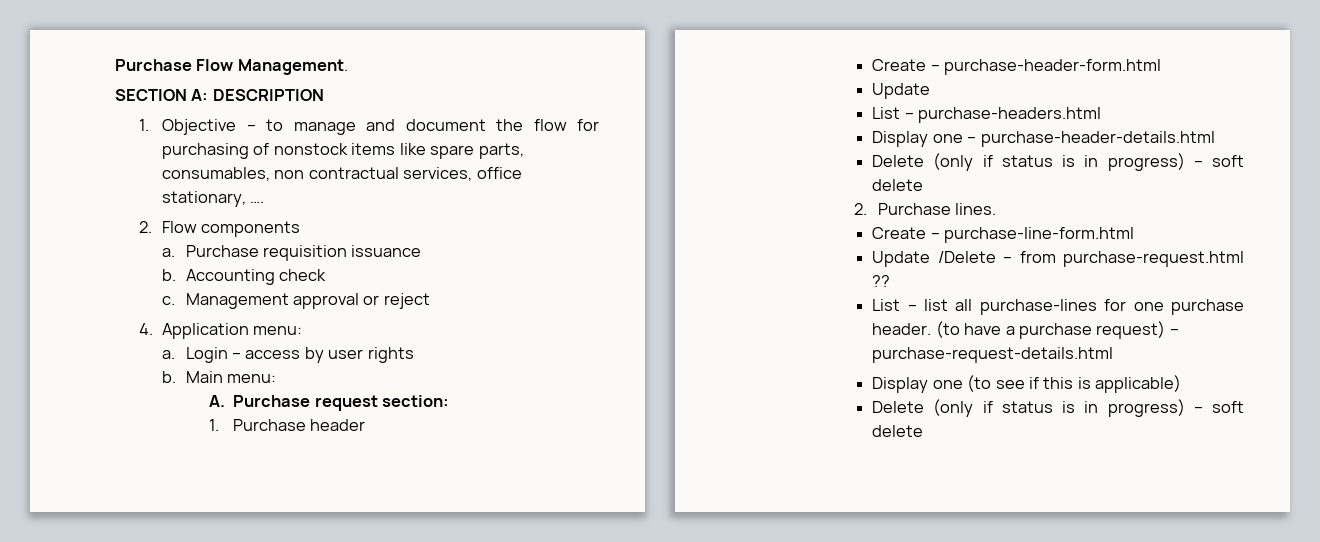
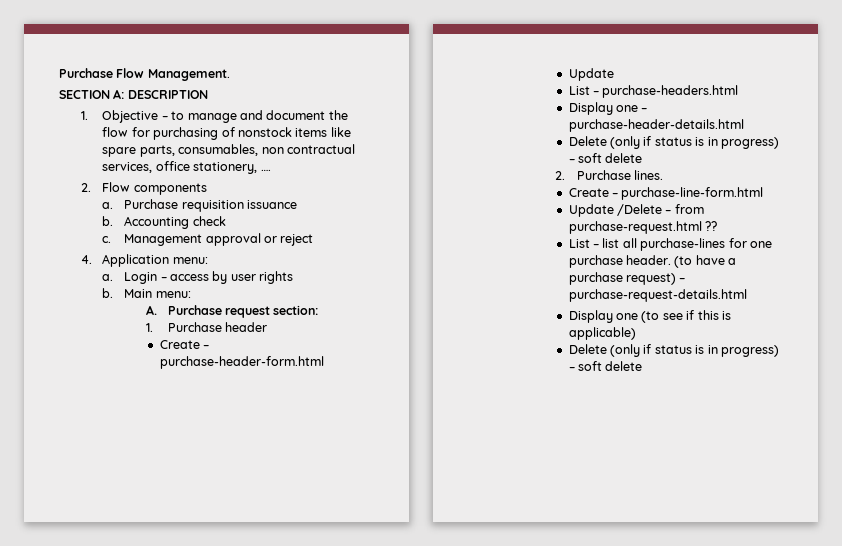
[162,191,247,207] stationary, -> [193,162,258,174] stationery,

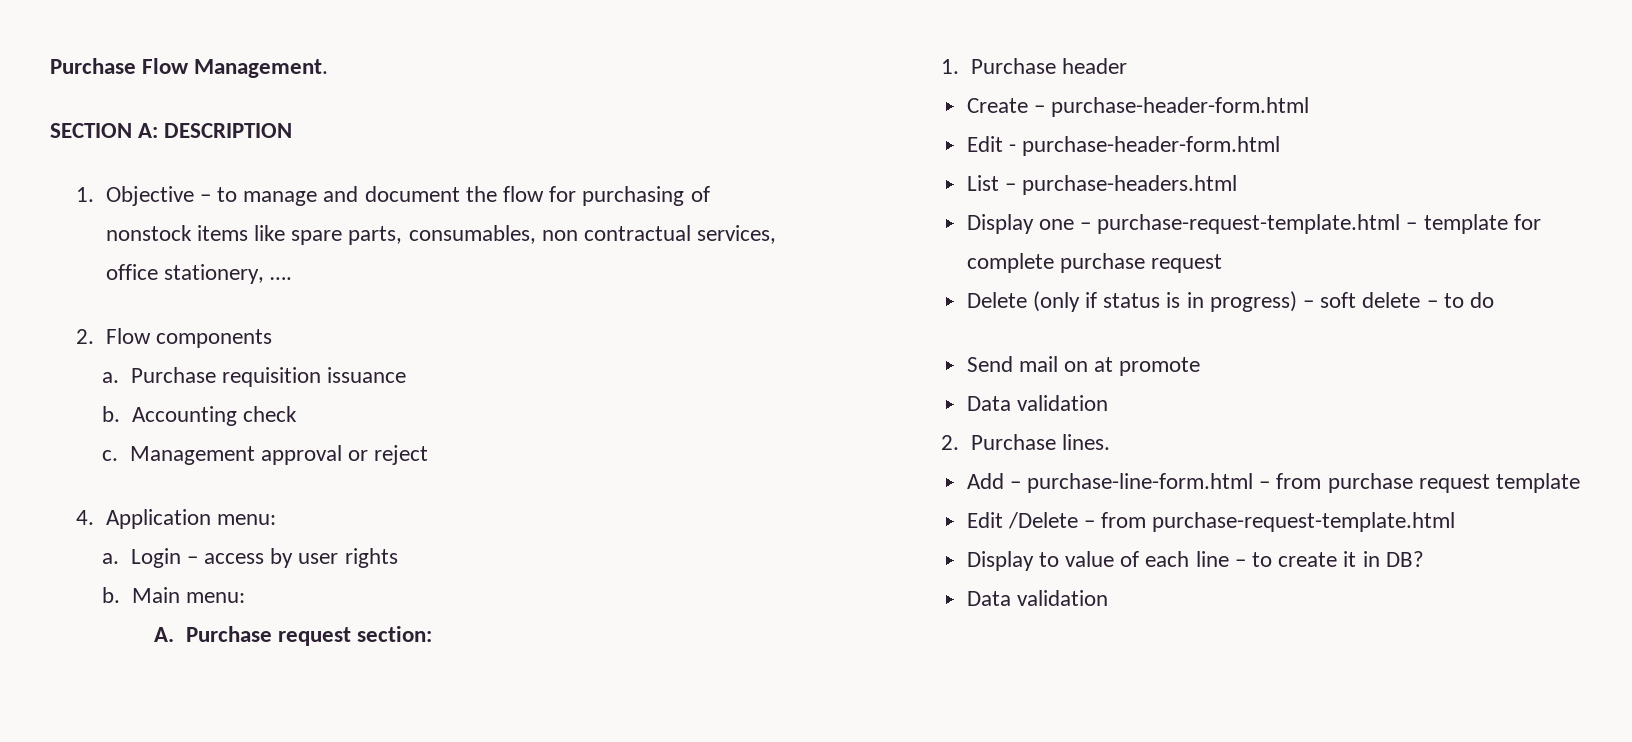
[568,68,614,81] Update -> [966,136,1280,156] Edit - purchase-header-form.html
[568,119,744,132] purchase-header-details.html -> [1097,214,1541,234] [966,253,1222,273] purchase-request-template.html – template for complete purchase request
(643, 158) none -> [1426,292,1495,308] [966,356,1201,376] [966,395,1108,411] – to do // Send mail on at promote // Data validation
[568,188,609,197] Create -> [966,473,1004,489] Add
[568,204,704,217] [568,221,718,234] [568,238,772,251] [568,255,737,268] [568,272,686,285] [568,289,747,302] [568,310,731,323] [568,327,636,340] [568,344,779,357] [568,361,643,371] // Update /Delete – from purchase-request.html ?? // List – list all purchase-lines for one purchase header. (to have a purchase request) – purchase-request-details.html // Display one (to see if this is applicable) // Delete (only if status is in progress) – soft delete -> [1259,473,1581,493] [966,512,1456,532] [966,551,1424,571] [966,590,1108,606] – from purchase request template // Edit /Delete – from purchase-request-template.html // Display to value of each line – to create it in DB? // Data validation

